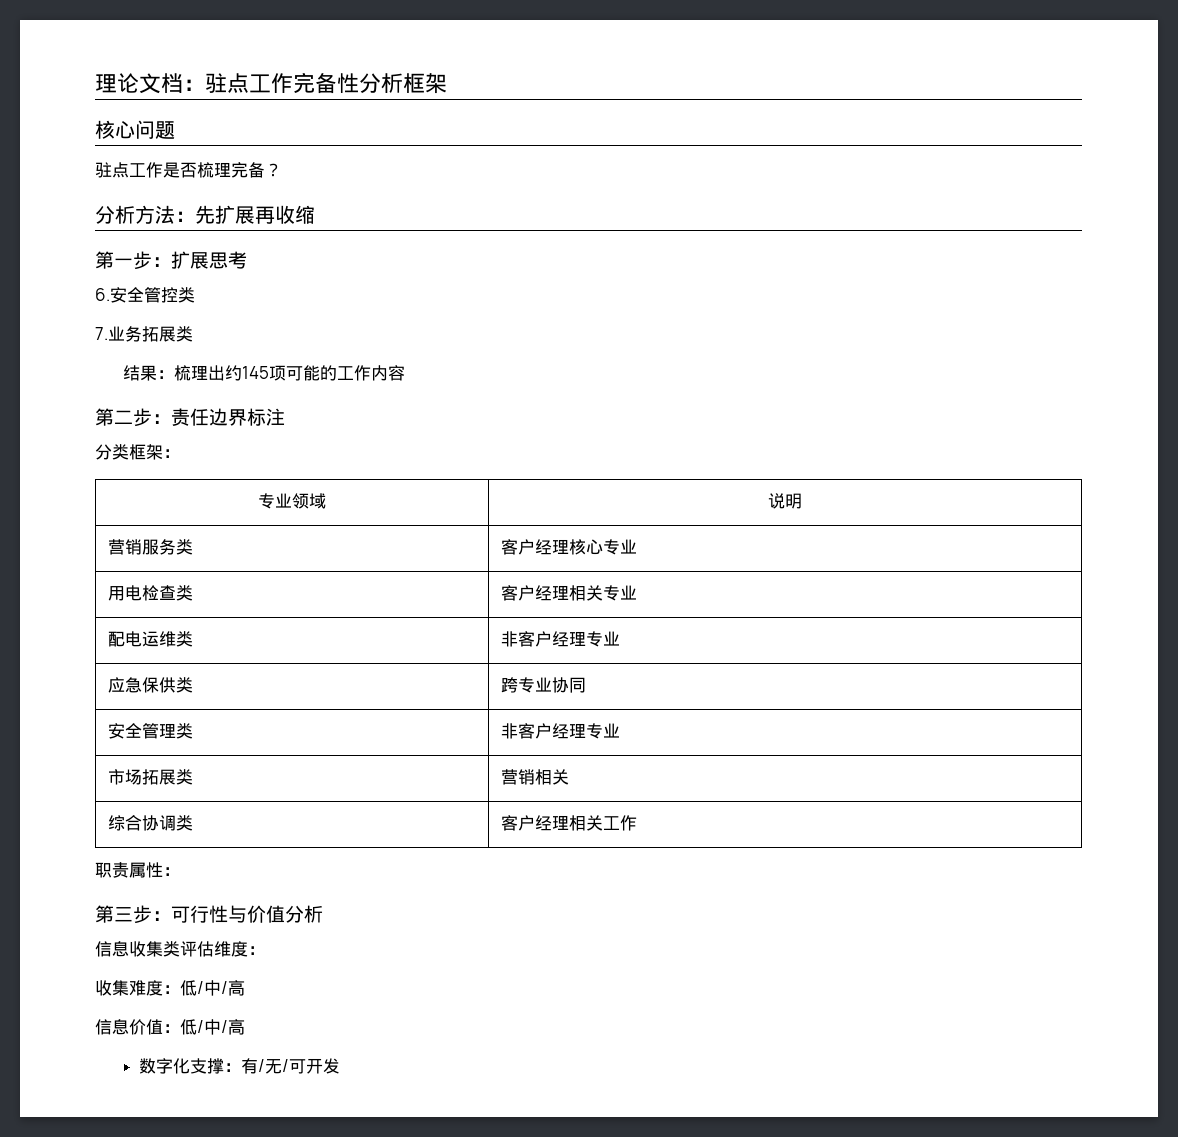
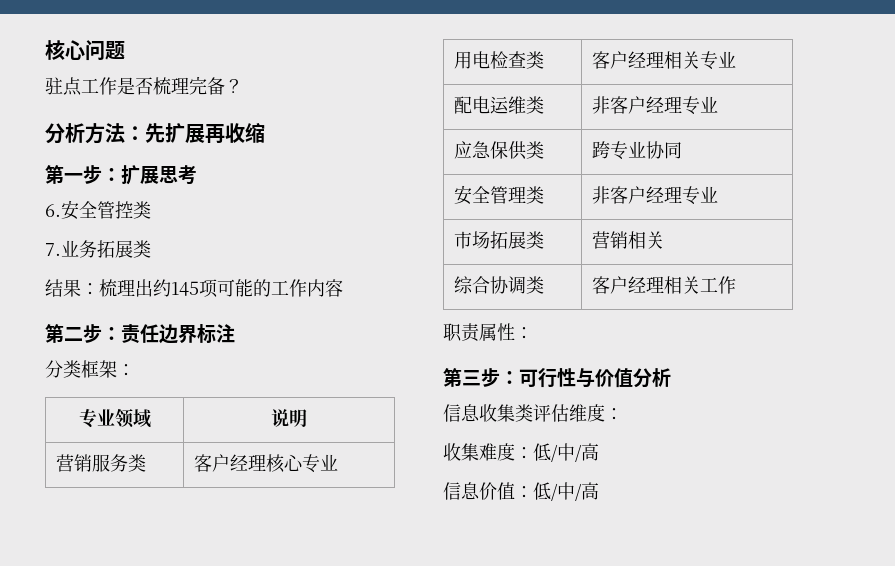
[95,72,447,94] 理论文档：驻点工作完备性分析框架 // -> (45, 50) none
[138,1058,340,1074] // 数字化支撑：有/无/可开发 -> (599, 491) none

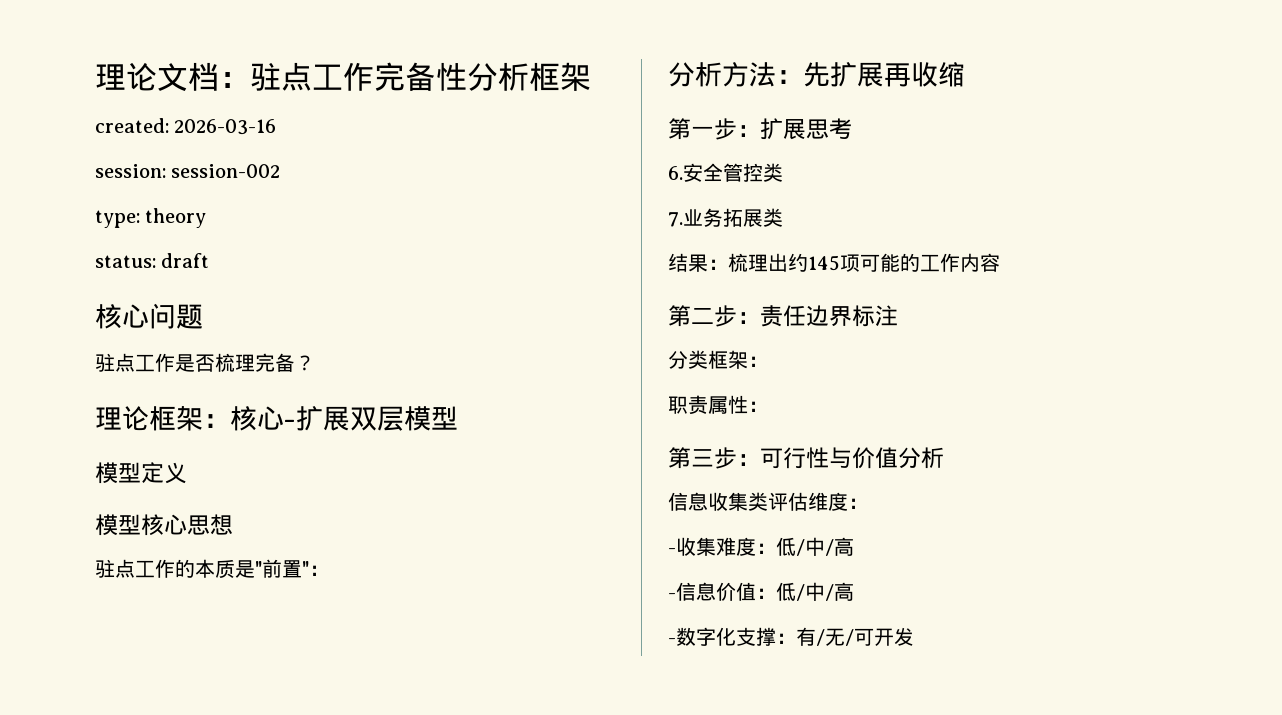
(45, 50) none -> [95,62,591,92] [95,118,277,135] [95,164,281,178] [95,208,207,228] [95,253,210,268] 理论文档：驻点工作完备性分析框架 // created: 2026-03-16 // session: session-002 // type: theory // status: draft //
(243, 86) none -> [95,406,458,431] [95,462,187,484] [95,514,233,536] [95,559,329,578] // 理论框架：核心-扩展双层模型 // 模型定义 // 模型核心思想 // 驻点工作的本质是"前置"：
[78,408,151,428] [271,409,307,427] [56,454,147,472] [194,454,339,473] [454,51,545,69] [592,51,737,70] [454,96,545,114] [592,96,719,115] [454,141,545,160] [592,141,683,160] [454,185,545,205] [592,186,719,205] [454,231,545,249] [592,231,665,249] [454,276,545,294] [592,276,737,294] // 专业领域 | 说明 // 营销服务类 | 客户经理核心专业 // 用电检查类 | 客户经理相关专业 // 配电运维类 | 非客户经理专业 // 应急保供类 | 跨专业协同 // 安全管理类 | 非客户经理专业 // 市场拓展类 | 营销相关 // 综合协调类 | 客户经理相关工作 -> (768, 361) none
(623, 414) none -> [668,548,676,554] -
(599, 452) none -> [668,593,676,599] -
(599, 491) none -> [668,627,914,646] // -数字化支撑：有/无/可开发

